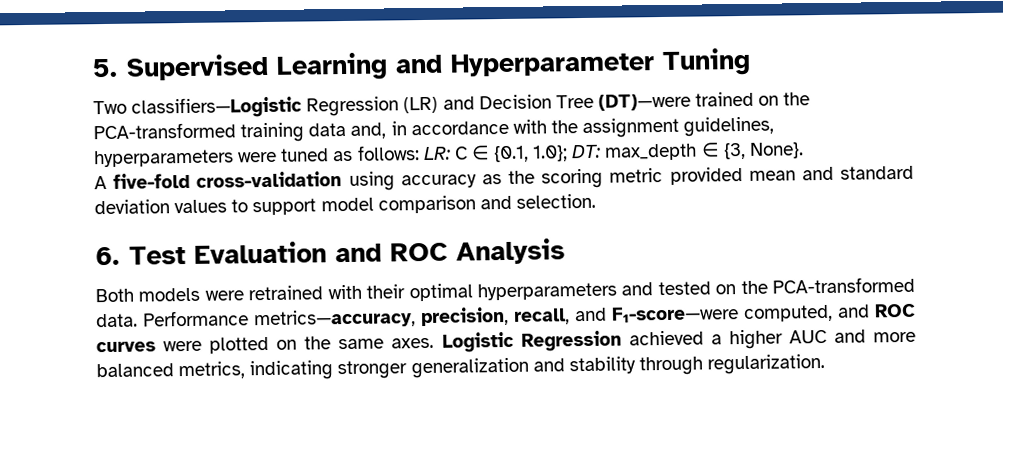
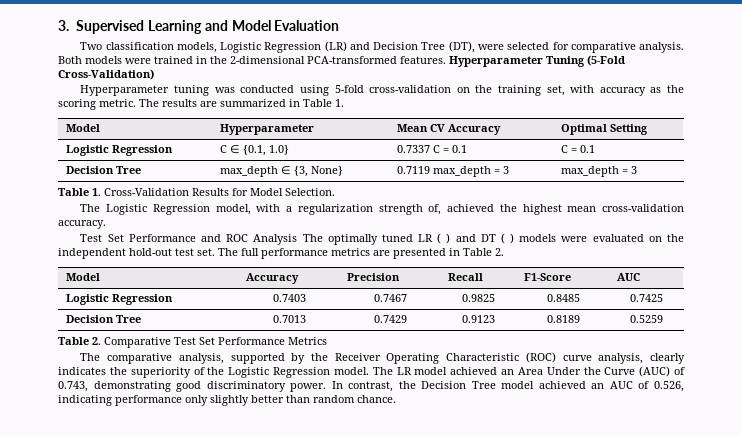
[92,58,118,78] 5. -> [58,20,69,31] 3.
[449,47,751,77] Hyperparameter Tuning -> [231,20,340,31] Model Evaluation
[131,96,303,119] classifiers—Logistic -> [105,42,262,53] classification models, Logistic
[597,91,811,111] [93,116,775,143] [94,142,804,168] [94,165,914,191] [94,193,596,216] [95,238,565,266] [95,276,915,303] [96,303,916,329] [96,329,916,354] [96,353,826,381] (DT)—were trained on the PCA-transformed training data and, in accordance with the assignment guidelines, hyperparameters were tuned as follows: LR: C ∈ {0.1, 1.0}; DT: max_depth ∈ {3, None}. // A five-fold cross-validation using accuracy as the scoring metric provided mean and standard deviation values to support model comparison and selection. // 6. Test Evaluation and ROC Analysis // Both models were retrained with their optimal hyperparameters and tested on the PCA-transformed data. Performance metrics—accuracy, precision, recall, and F₁-score—were computed, and ROC curves were plotted on the same axes. Logistic Regression achieved a higher AUC and more balanced metrics, indicating stronger generalization and stability through regularization. -> [448,41,684,53] [58,55,625,67] [58,69,154,80] [80,85,685,96] [58,99,344,110] [66,124,101,132] [220,124,315,135] [397,124,502,135] [561,124,649,135] [66,145,174,156] [220,145,290,156] [397,145,468,153] [561,145,596,153] [66,166,142,174] [220,166,344,177] [397,166,510,177] [561,166,638,177] [58,188,335,196] [80,204,684,215] [58,220,106,229] [80,233,684,245] [58,248,504,259] [66,273,101,281] [246,273,300,284] [347,273,401,281] [448,273,484,281] [524,273,572,281] [617,273,641,281] [66,294,174,305] [272,294,306,302] [373,294,407,302] [462,294,495,302] [546,294,580,302] [630,294,663,302] [66,315,142,323] [272,315,306,323] [373,315,407,323] [462,315,495,323] [546,315,580,323] [630,315,663,323] [58,337,327,348] [80,352,686,364] [58,366,685,378] [58,381,684,392] [58,395,396,406] (DT), were selected for comparative analysis. Both models were trained in the 2-dimensional PCA-transformed features. Hyperparameter Tuning (5-Fold Cross-Validation) // Hyperparameter tuning was conducted using 5-fold cross-validation on the training set, with accuracy as the scoring metric. The results are summarized in Table 1. // Model | Hyperparameter | Mean CV Accuracy | Optimal Setting // Logistic Regression | C ∈ {0.1, 1.0} | 0.7337 C = 0.1 | C = 0.1 // Decision Tree | max_depth ∈ {3, None} | 0.7119 max_depth = 3 | max_depth = 3 // Table 1. Cross-Validation Results for Model Selection. // The Logistic Regression model, with a regularization strength of, achieved the highest mean cross-validation accuracy. // Test Set Performance and ROC Analysis The optimally tuned LR ( ) and DT ( ) models were evaluated on the independent hold-out test set. The full performance metrics are presented in Table 2. // Model | Accuracy | Precision | Recall | F1-Score | AUC // Logistic Regression | 0.7403 | 0.7467 | 0.9825 | 0.8485 | 0.7425 // Decision Tree | 0.7013 | 0.7429 | 0.9123 | 0.8189 | 0.5259 // Table 2. Comparative Test Set Performance Metrics // The comparative analysis, supported by the Receiver Operating Characteristic (ROC) curve analysis, clearly indicates the superiority of the Logistic Regression model. The LR model achieved an Area Under the Curve (AUC) of 0.743, demonstrating good discriminatory power. In contrast, the Decision Tree model achieved an AUC of 0.526, indicating performance only slightly better than random chance.

